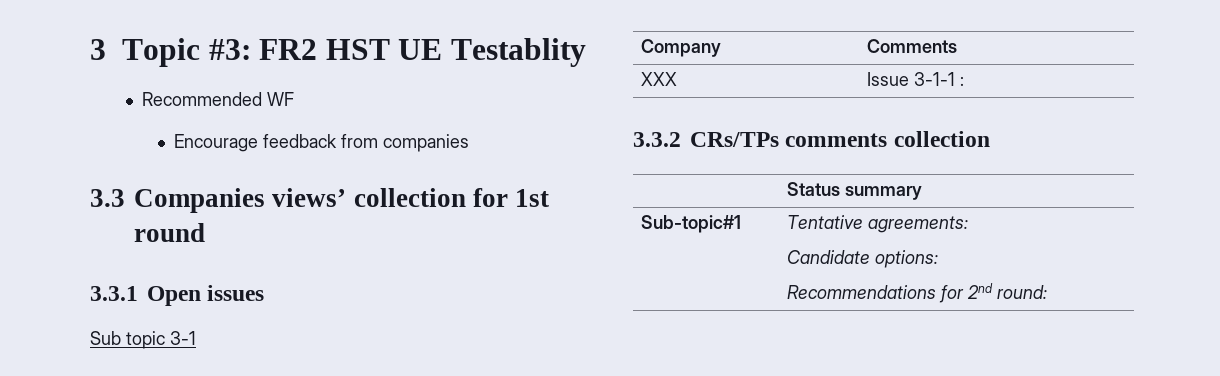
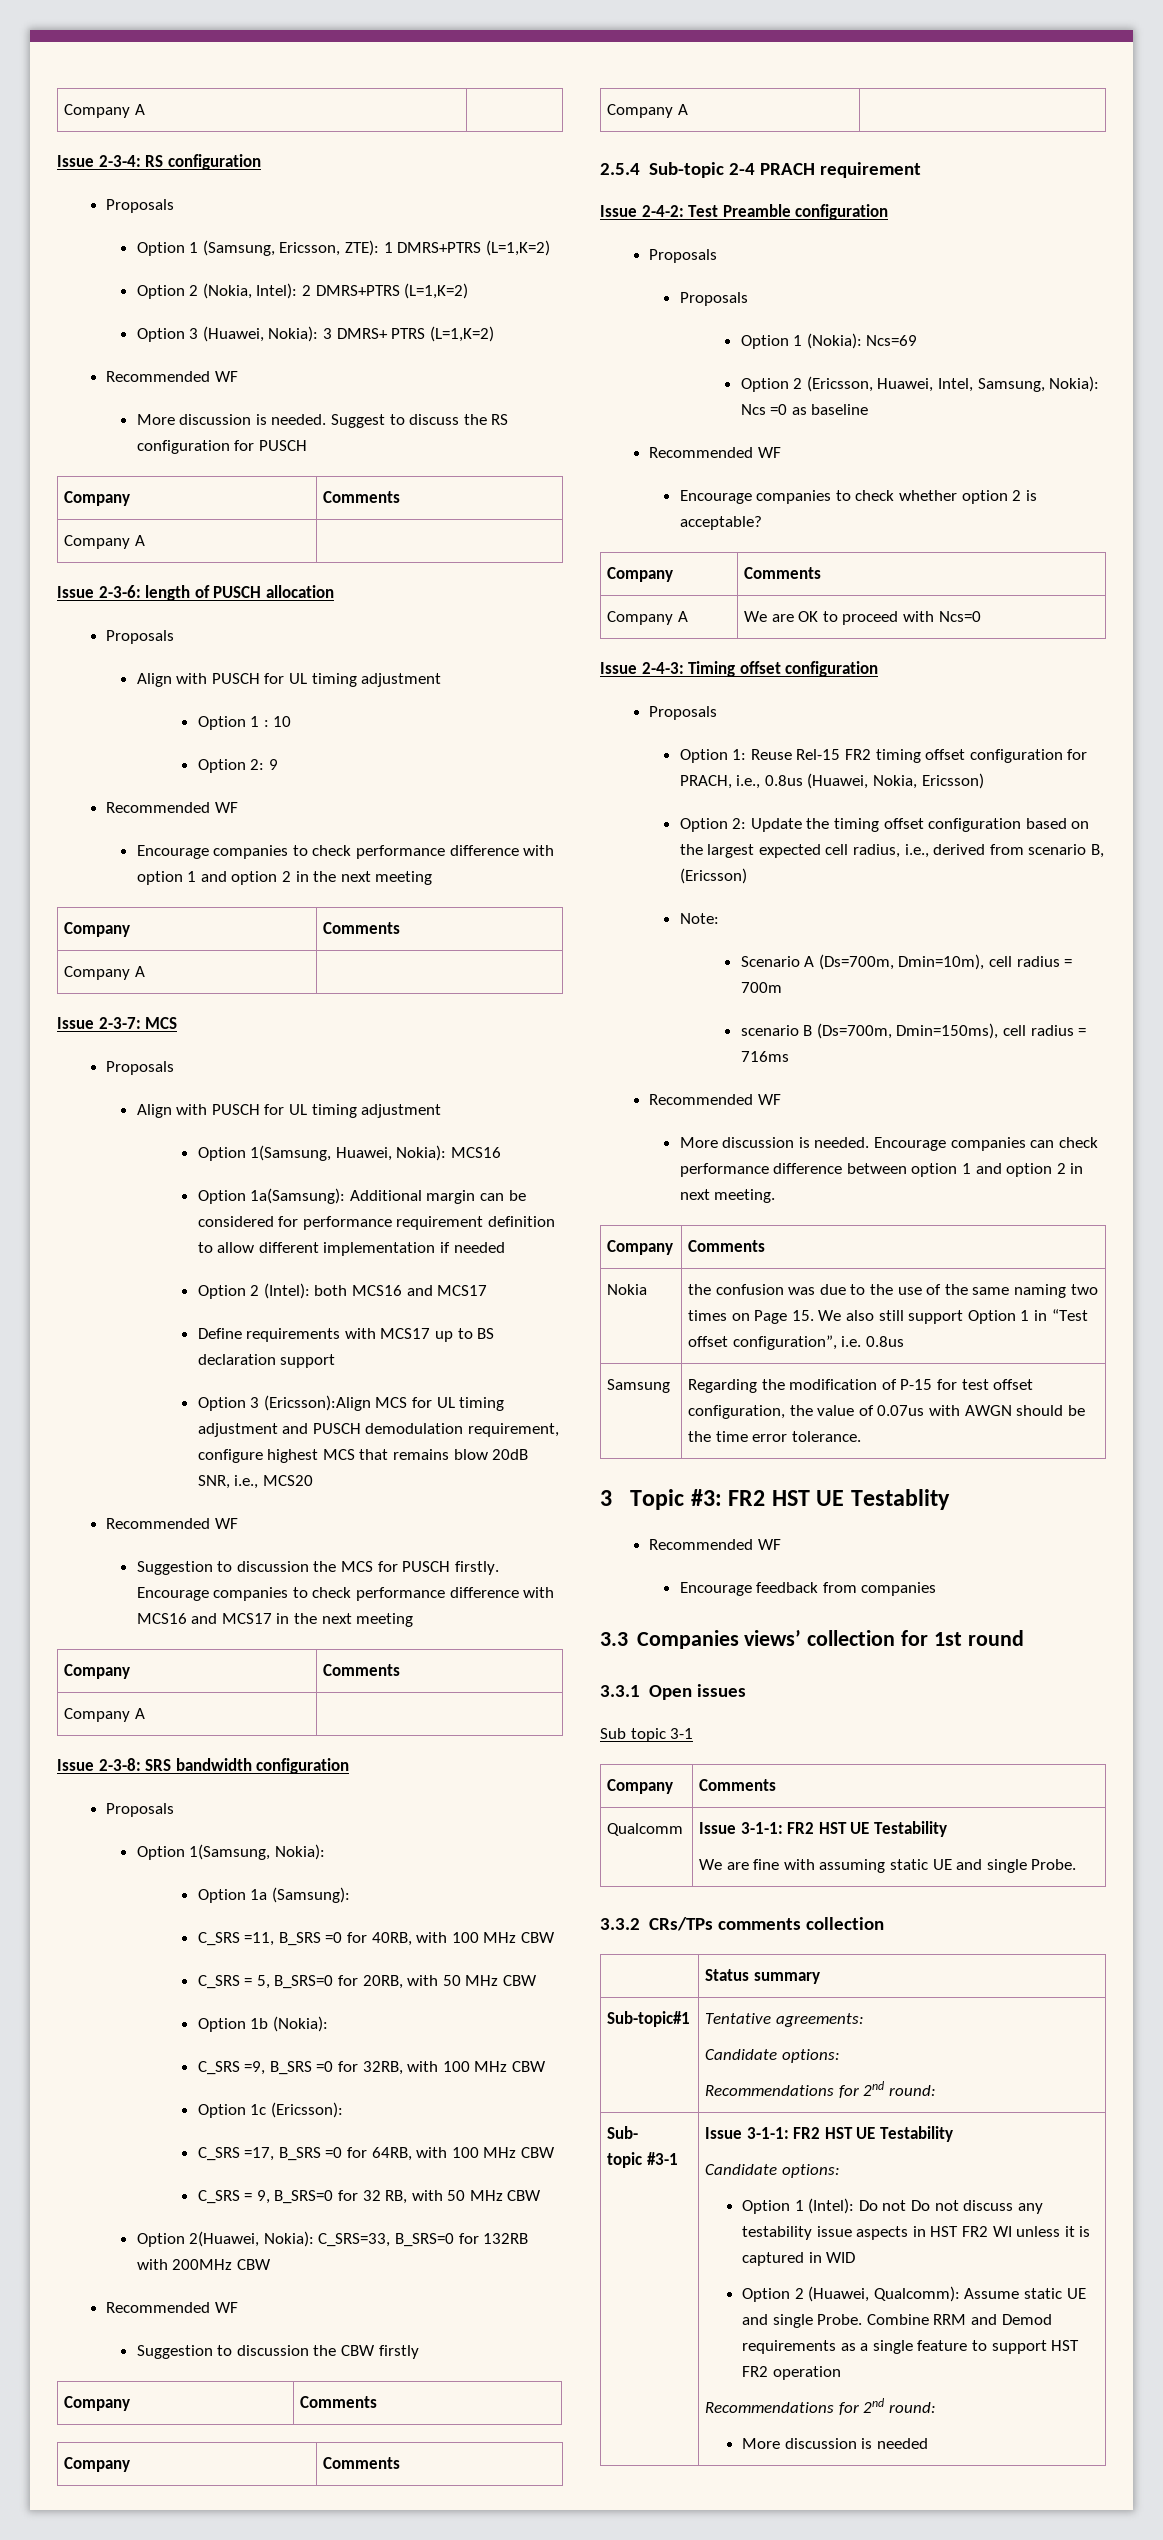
(90, 49) none -> [64,104,145,118] [57,154,261,170] [106,199,175,213] [136,240,550,256] [136,283,469,299] [136,326,494,342] [106,371,238,382] [136,414,509,428] [136,440,307,454] [64,491,131,506] [323,491,401,503] [64,535,145,549] [57,585,334,601] [106,630,175,644] [136,673,442,687] [197,716,292,730] [197,759,278,773] [106,802,238,813] [136,845,555,859] [136,871,433,885] [64,922,131,937] [323,922,401,934] [64,966,145,980] [57,1017,178,1029] [106,1061,175,1075] [136,1104,442,1118] [197,1145,501,1161] [197,1188,526,1204] [197,1216,555,1230] [197,1242,505,1256] [197,1283,488,1299] [197,1328,495,1342] [197,1354,336,1368] [197,1395,505,1411] [197,1423,559,1437] [197,1449,529,1463] [197,1475,313,1489] [106,1518,238,1529] [136,1561,499,1575] [136,1587,555,1601] [136,1613,414,1627] [64,1664,131,1679] [323,1664,401,1676] [64,1708,145,1722] [57,1758,350,1774] [106,1803,175,1817] [136,1844,325,1860] [197,1887,350,1903] [197,1932,555,1946] [197,1975,537,1989] [197,2016,328,2032] [197,2061,546,2075] [197,2102,343,2118] [197,2147,555,2161] [197,2190,542,2204] [136,2231,529,2247] [136,2259,271,2270] [106,2302,238,2313] [136,2345,419,2359] [64,2396,131,2411] [300,2396,378,2408] [64,2457,131,2472] [323,2457,401,2469] [607,104,688,118] [600,162,921,178] [600,204,889,220] [649,249,718,263] [679,292,748,306] [740,333,918,349] [740,376,1100,392] [740,404,869,415] [649,447,781,458] [679,490,1037,504] [679,516,762,530] [607,567,674,582] [744,567,822,579] [607,611,688,625] [744,611,981,625] [600,661,879,677] [649,706,718,720] [679,749,1088,763] [679,773,984,789] [679,818,1090,832] [679,844,1104,858] [679,868,747,884] [679,913,719,924] [740,954,1073,970] [740,982,782,993] [740,1023,1087,1039] [740,1051,789,1062] [649,1094,781,1105] [679,1137,1098,1151] [679,1163,1084,1177] [679,1189,776,1203] [607,1240,674,1255] [688,1240,766,1252] [607,1284,648,1295] [688,1284,1098,1298] [688,1309,1088,1324] [688,1335,904,1350] [607,1379,671,1393] [688,1379,1034,1393] [688,1405,1085,1419] [688,1431,861,1442] Company A | // Issue 2-3-4: RS configuration // Proposals // Option 1 (Samsung, Ericsson, ZTE): 1 DMRS+PTRS (L=1,K=2) // Option 2 (Nokia, Intel): 2 DMRS+PTRS (L=1,K=2) // Option 3 (Huawei, Nokia): 3 DMRS+ PTRS (L=1,K=2) // Recommended WF // More discussion is needed. Suggest to discuss the RS configuration for PUSCH // Company | Comments // Company A | // Issue 2-3-6: length of PUSCH allocation // Proposals // Align with PUSCH for UL timing adjustment // Option 1 : 10 // Option 2: 9 // Recommended WF // Encourage companies to check performance difference with option 1 and option 2 in the next meeting // Company | Comments // Company A | // Issue 2-3-7: MCS // Proposals // Align with PUSCH for UL timing adjustment // Option 1(Samsung, Huawei, Nokia): MCS16 // Option 1a(Samsung): Additional margin can be considered for performance requirement definition to allow different implementation if needed // Option 2 (Intel): both MCS16 and MCS17 // Define requirements with MCS17 up to BS declaration support // Option 3 (Ericsson):Align MCS for UL timing adjustment and PUSCH demodulation requirement, configure highest MCS that remains blow 20dB SNR, i.e., MCS20 // Recommended WF // Suggestion to discussion the MCS for PUSCH firstly. Encourage companies to check performance difference with MCS16 and MCS17 in the next meeting // Company | Comments // Company A | // Issue 2-3-8: SRS bandwidth configuration // Proposals // Option 1(Samsung, Nokia): // Option 1a (Samsung): // C_SRS =11, B_SRS =0 for 40RB, with 100 MHz CBW // C_SRS = 5, B_SRS=0 for 20RB, with 50 MHz CBW // Option 1b (Nokia): // C_SRS =9, B_SRS =0 for 32RB, with 100 MHz CBW // Option 1c (Ericsson): // C_SRS =17, B_SRS =0 for 64RB, with 100 MHz CBW // C_SRS = 9, B_SRS=0 for 32 RB, with 50 MHz CBW // Option 2(Huawei, Nokia): C_SRS=33, B_SRS=0 for 132RB with 200MHz CBW // Recommended WF // Suggestion to discussion the CBW firstly // Company | Comments // Company | Comments // Company A | // 2.5.4 Sub-topic 2-4 PRACH requirement // Issue 2-4-2: Test Preamble configuration // Proposals // Proposals // Option 1 (Nokia): Ncs=69 // Option 2 (Ericsson, Huawei, Intel, Samsung, Nokia): Ncs =0 as baseline // Recommended WF // Encourage companies to check whether option 2 is acceptable? // Company | Comments // Company A | We are OK to proceed with Ncs=0 // Issue 2-4-3: Timing offset configuration // Proposals // Option 1: Reuse Rel-15 FR2 timing offset configuration for PRACH, i.e., 0.8us (Huawei, Nokia, Ericsson) // Option 2: Update the timing offset configuration based on the largest expected cell radius, i.e., derived from scenario B, (Ericsson) // Note: // Scenario A (Ds=700m, Dmin=10m), cell radius = 700m // scenario B (Ds=700m, Dmin=150ms), cell radius = 716ms // Recommended WF // More discussion is needed. Encourage companies can check performance difference between option 1 and option 2 in next meeting. // Company | Comments // Nokia | the confusion was due to the use of the same naming two times on Page 15. We also still support Option 1 in “Test offset configuration”, i.e. 0.8us // Samsung | Regarding the modification of P-15 for test offset configuration, the value of 0.07us with AWGN should be the time error tolerance. //
[640,72,677,86] [866,72,964,86] XXX | Issue 3-1-1 : -> [607,1823,684,1836] [699,1821,947,1837] [699,1859,1077,1873] Qualcomm | Issue 3-1-1: FR2 HST UE Testability // We are fine with assuming static UE and single Probe.
(1047, 292) none -> [607,2126,639,2139] [607,2152,678,2168] [705,2126,953,2142] [705,2164,840,2178] [741,2198,1043,2214] [741,2226,1091,2240] [741,2252,856,2266] [741,2286,1086,2302] [741,2314,1052,2328] [741,2340,1080,2354] [741,2366,841,2380] [705,2398,936,2415] [741,2438,928,2449] // Sub- // topic #3-1 | Issue 3-1-1: FR2 HST UE Testability // Candidate options: // Option 1 (Intel): Do not Do not discuss any testability issue aspects in HST FR2 WI unless it is captured in WID // Option 2 (Huawei, Qualcomm): Assume static UE and single Probe. Combine RRM and Demod requirements as a single feature to support HST FR2 operation // Recommendations for 2nd round: // More discussion is needed

